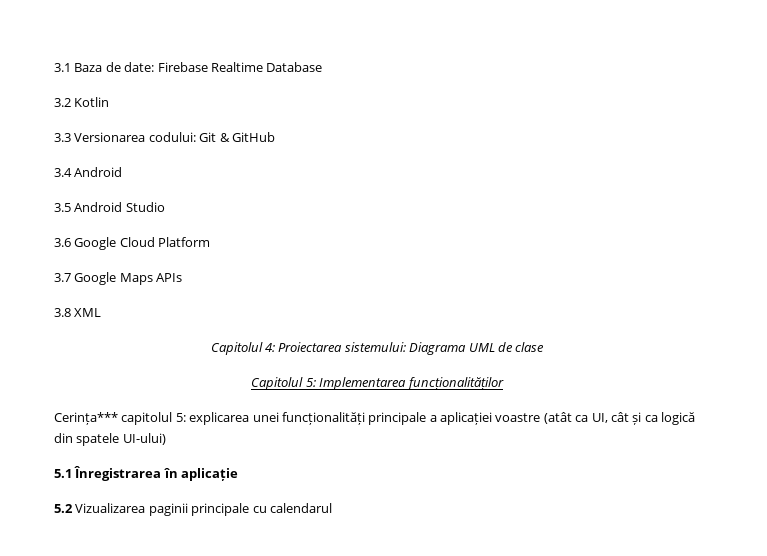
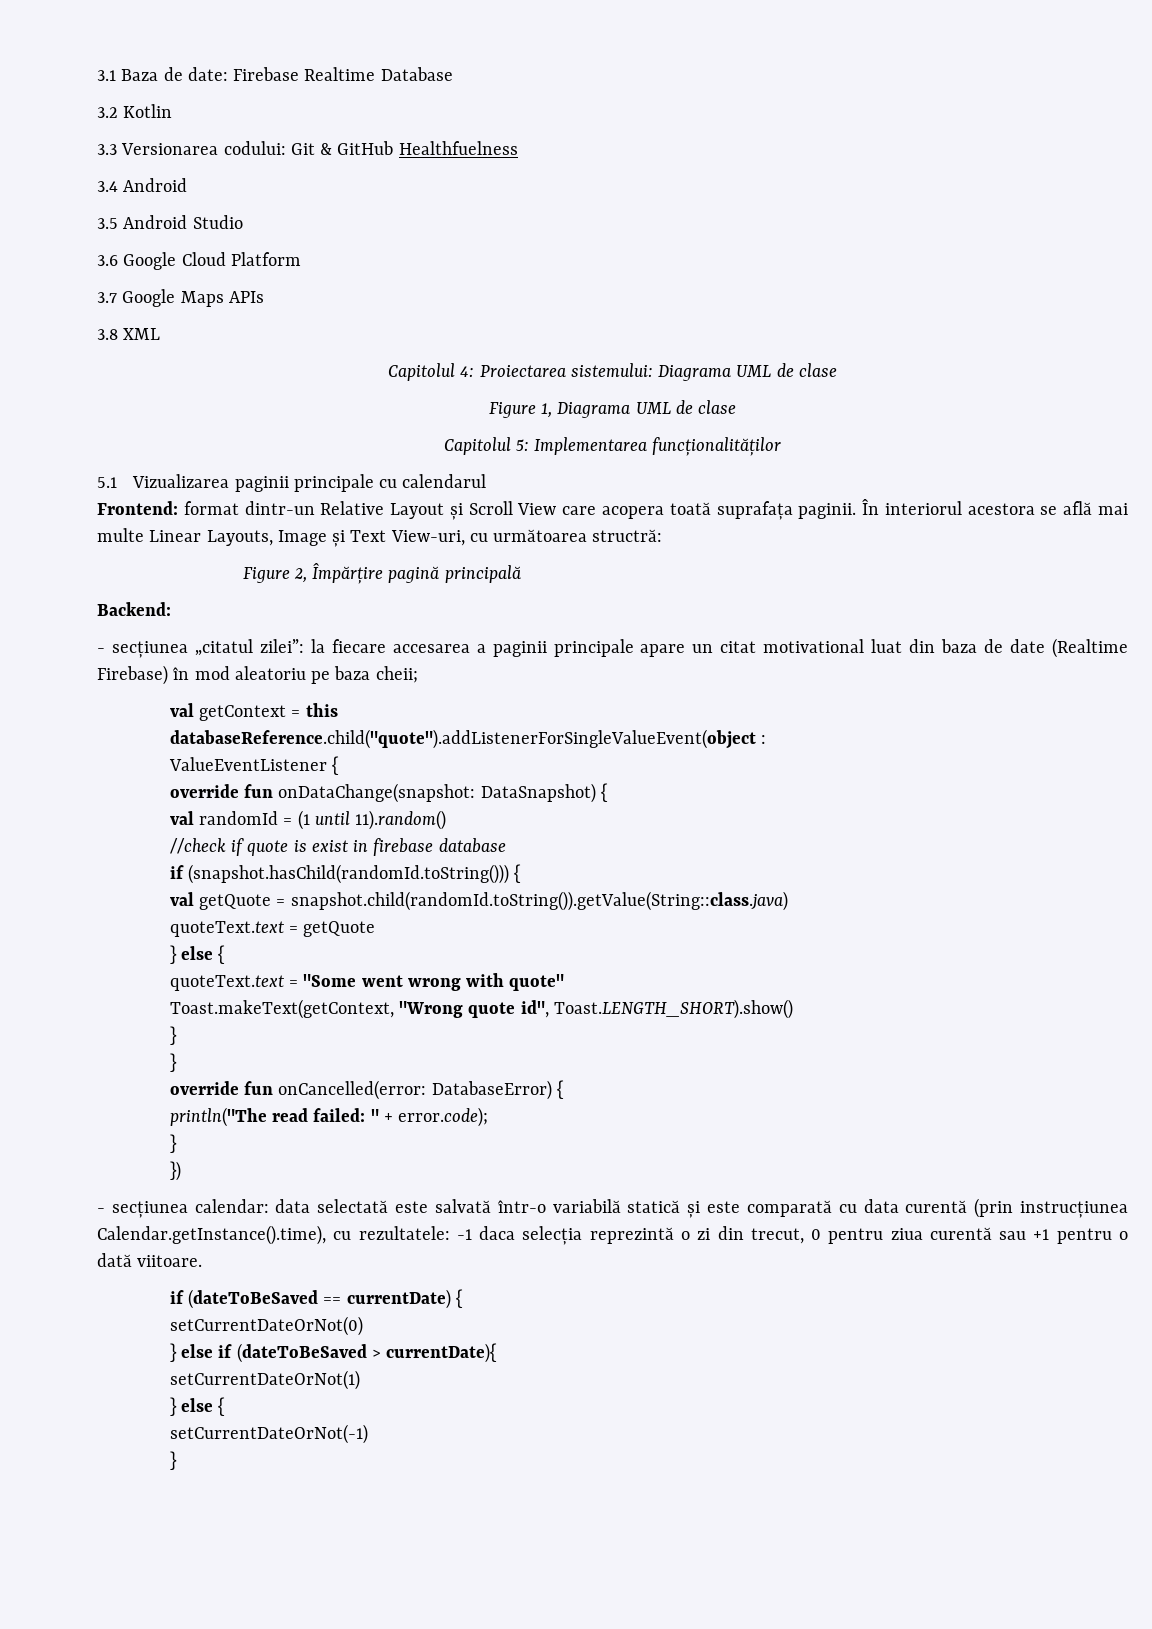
(275, 137) none -> [398,141,518,155] Healthfuelness
[251,377,504,390] [54,412,695,425] [54,433,166,446] [54,466,239,481] [54,504,73,513] Capitolul 5: Implementarea funcționalităților // Cerința*** capitolul 5: explicarea unei funcționalități principale a aplicației voastre (atât ca UI, cât și ca logică din spatele UI-ului) // 5.1 Înregistrarea în aplicație // 5.2 -> [488,400,737,418] [443,437,782,456] [97,477,117,488] Figure 1, Diagrama UML de clase // Capitolul 5: Implementarea funcționalităților // 5.1
(332, 508) none -> [97,499,1129,520] [97,528,663,547] [242,563,521,584] [97,602,171,616] [97,638,1128,658] [97,665,418,685] [169,703,338,721] [169,729,767,749] [168,756,340,775] [169,783,608,803] [169,810,447,830] [169,838,506,856] [169,864,522,884] [169,891,788,911] [169,921,376,937] [169,945,226,964] [169,973,565,991] [169,999,793,1019] [169,1026,177,1045] [169,1053,177,1072] [169,1080,564,1100] [169,1107,489,1127] [169,1134,177,1153] [169,1161,181,1181] [97,1198,1129,1218] [97,1225,1129,1245] [97,1253,203,1267] [169,1289,463,1309] [169,1316,363,1336] [169,1343,498,1363] [169,1370,360,1390] [169,1397,226,1416] [169,1424,368,1444] [169,1451,177,1470] // Frontend: format dintr-un Relative Layout și Scroll View care acopera toată suprafața paginii. În interiorul acestora se află mai multe Linear Layouts, Image și Text View-uri, cu următoarea structră: // Figure 2, Împărțire pagină principală // Backend: // - secțiunea „citatul zilei”: la fiecare accesarea a paginii principale apare un citat motivational luat din baza de date (Realtime Firebase) în mod aleatoriu pe baza cheii; // val getContext = this // databaseReference.child("quote").addListenerForSingleValueEvent(object : // ValueEventListener { // override fun onDataChange(snapshot: DataSnapshot) { // val randomId = (1 until 11).random() // //check if quote is exist in firebase database // if (snapshot.hasChild(randomId.toString())) { // val getQuote = snapshot.child(randomId.toString()).getValue(String::class.java) // quoteText.text = getQuote // } else { // quoteText.text = "Some went wrong with quote" // Toast.makeText(getContext, "Wrong quote id", Toast.LENGTH_SHORT).show() // } // } // override fun onCancelled(error: DatabaseError) { // println("The read failed: " + error.code); // } // }) // - secțiunea calendar: data selectată este salvată într-o variabilă statică și este comparată cu data curentă (prin instrucțiunea Calendar.getInstance().time), cu rezultatele: -1 daca selecția reprezintă o zi din trecut, 0 pentru ziua curentă sau +1 pentru o dată viitoare. // if (dateToBeSaved == currentDate) { // setCurrentDateOrNot(0) // } else if (dateToBeSaved > currentDate){ // setCurrentDateOrNot(1) // } else { // setCurrentDateOrNot(-1) // }

